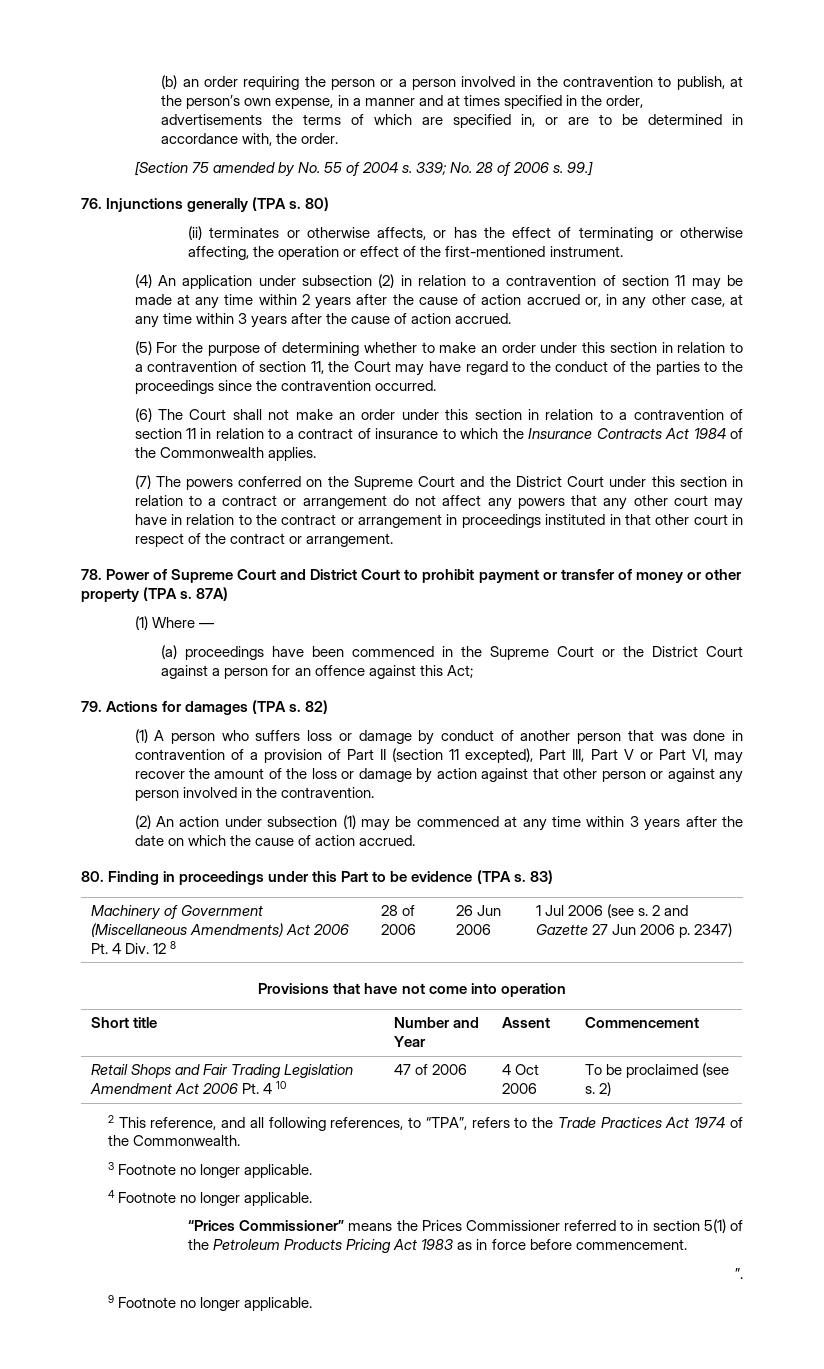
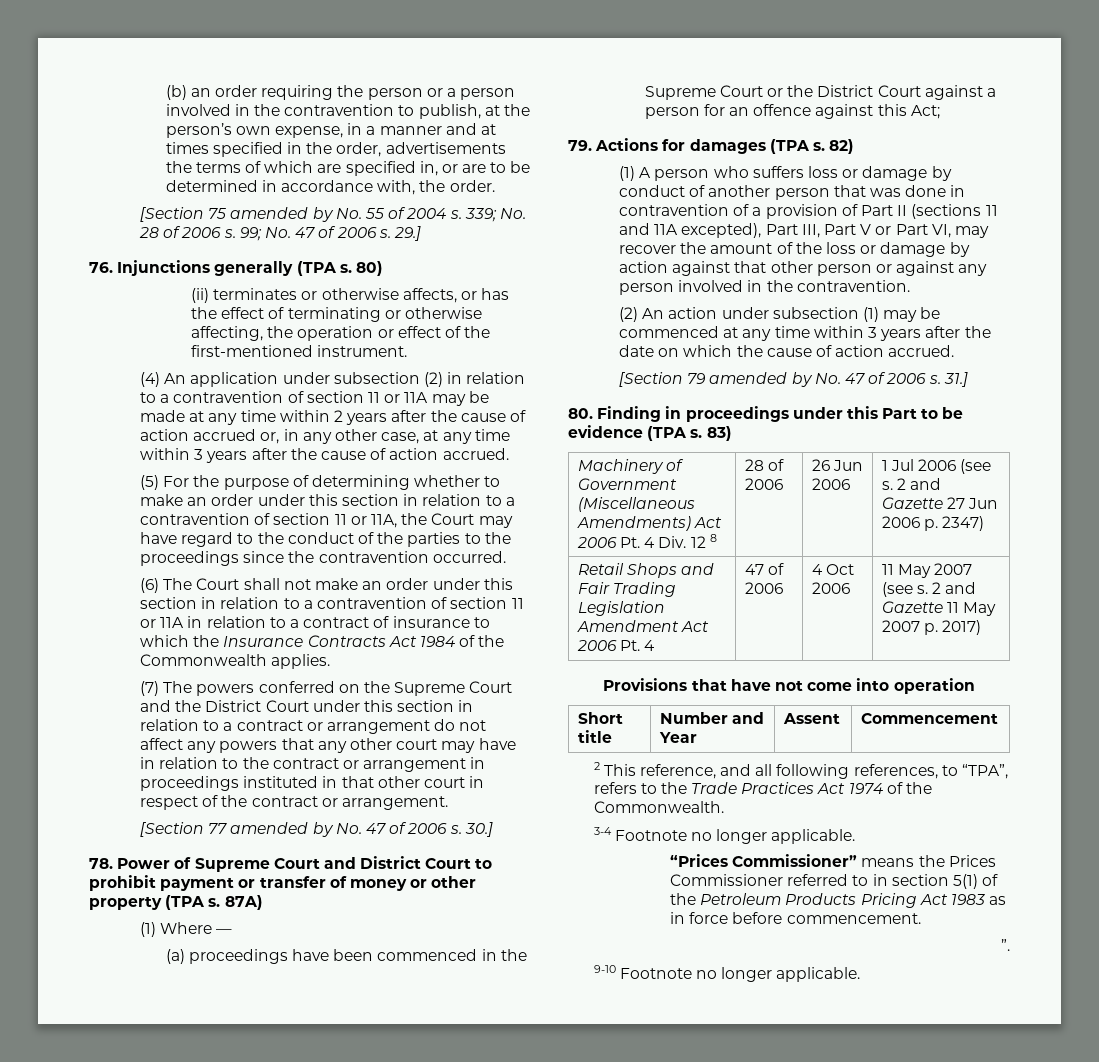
[567,161,594,176] 99.] -> [239,226,421,241] 99; No. 47 of 2006 s. 29.]
(686, 280) none -> [384,392,429,403] or 11A
[310,361,324,374] 11, -> [334,514,397,528] 11 or 11A,
(197, 433) none -> [140,617,185,628] or 11A
(393, 540) none -> [140,822,493,837] // [Section 77 amended by No. 47 of 2006 s. 30.]
[392,748,460,762] (section 11 -> [911,204,998,219] [619,223,679,235] (sections 11 and 11A
(415, 840) none -> [619,372,968,387] // [Section 79 amended by No. 47 of 2006 s. 31.]
(732, 930) none -> [577,563,715,578] [577,582,677,597] [577,601,665,616] [576,620,710,632] [576,640,656,651] [744,563,785,575] [744,582,783,594] [811,564,855,575] [811,582,850,594] [881,563,973,578] [881,582,977,597] [881,601,997,616] [881,620,982,635] // Retail Shops and Fair Trading Legislation Amendment Act 2006 Pt. 4 | 47 of 2006 | 4 Oct 2006 | 11 May 2007 (see s. 2 and Gazette 11 May 2007 p. 2017)
[90,1064,353,1078] [89,1081,286,1094] [393,1064,467,1075] [501,1064,539,1075] [501,1083,537,1094] [584,1063,729,1078] [584,1082,611,1096] // Retail Shops and Fair Trading Legislation Amendment Act 2006 Pt. 4 10 | 47 of 2006 | 4 Oct 2006 | To be proclaimed (see s. 2) -> (998, 718) none
[107,1162,312,1178] [107,1190,115,1198] 3 Footnote no longer applicable. // 4 -> [593,827,612,835] 3-4
[107,1295,114,1303] 9 -> [593,965,616,973] 9-10

